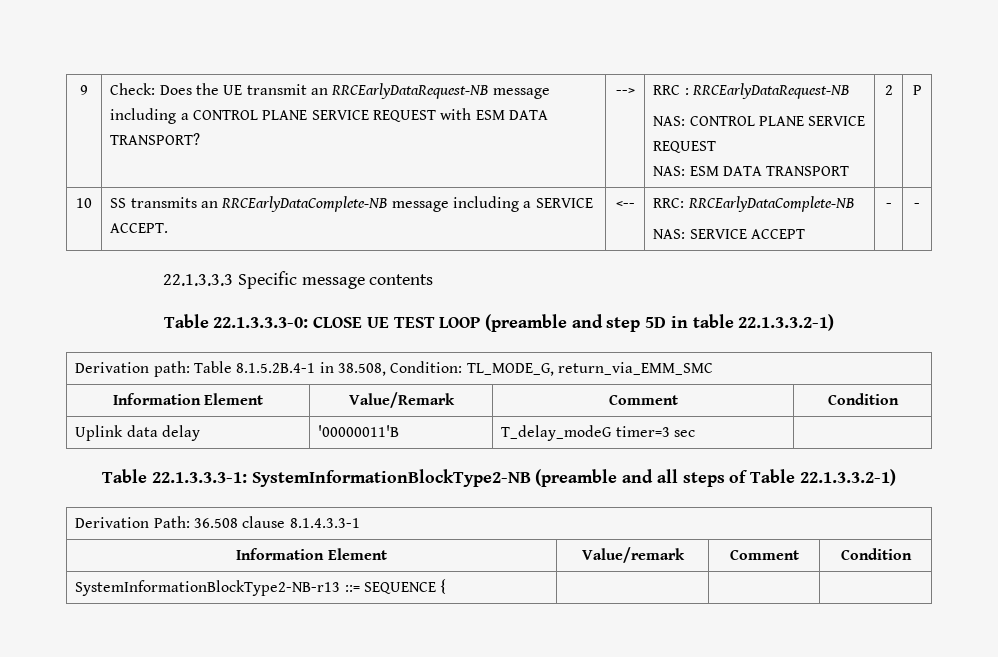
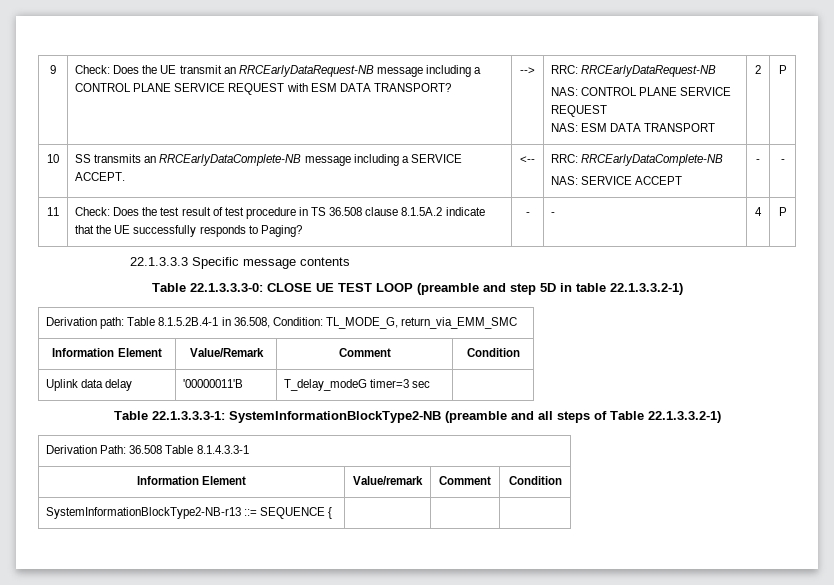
[653,85,689,95] RRC : -> [551,65,579,74] RRC:
(920, 205) none -> [47,207,59,216] [75,207,485,219] [75,225,302,237] [525,212,530,216] [551,212,556,216] [755,207,762,216] [778,207,787,216] // 11 | Check: Does the test result of test procedure in TS 36.508 clause 8.1.5A.2 indicate that the UE successfully responds to Paging? | - | - | 4 | P
[337,363,386,376] 38.508, -> [233,317,270,328] 36.508,
[242,516,286,528] clause -> [165,445,194,454] Table

